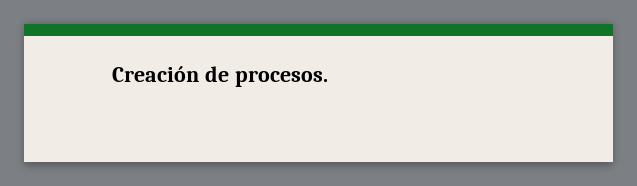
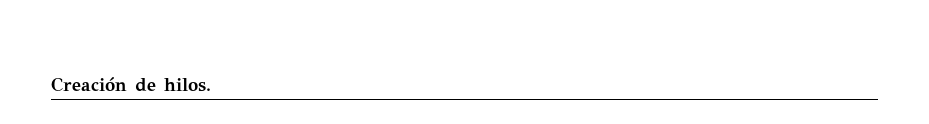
[234,70,328,87] procesos. -> [164,78,211,92] hilos.

